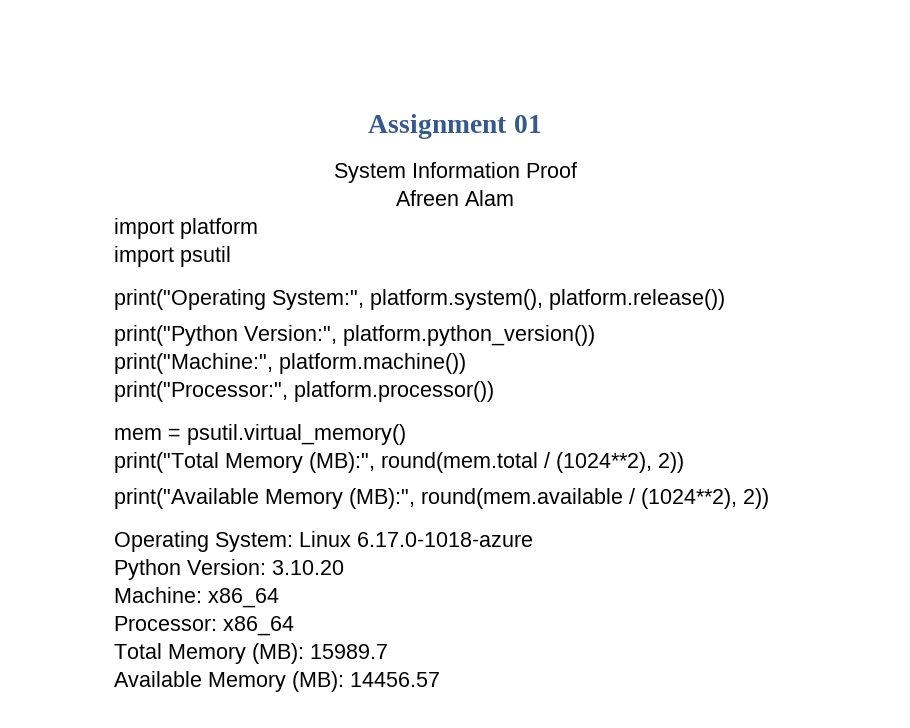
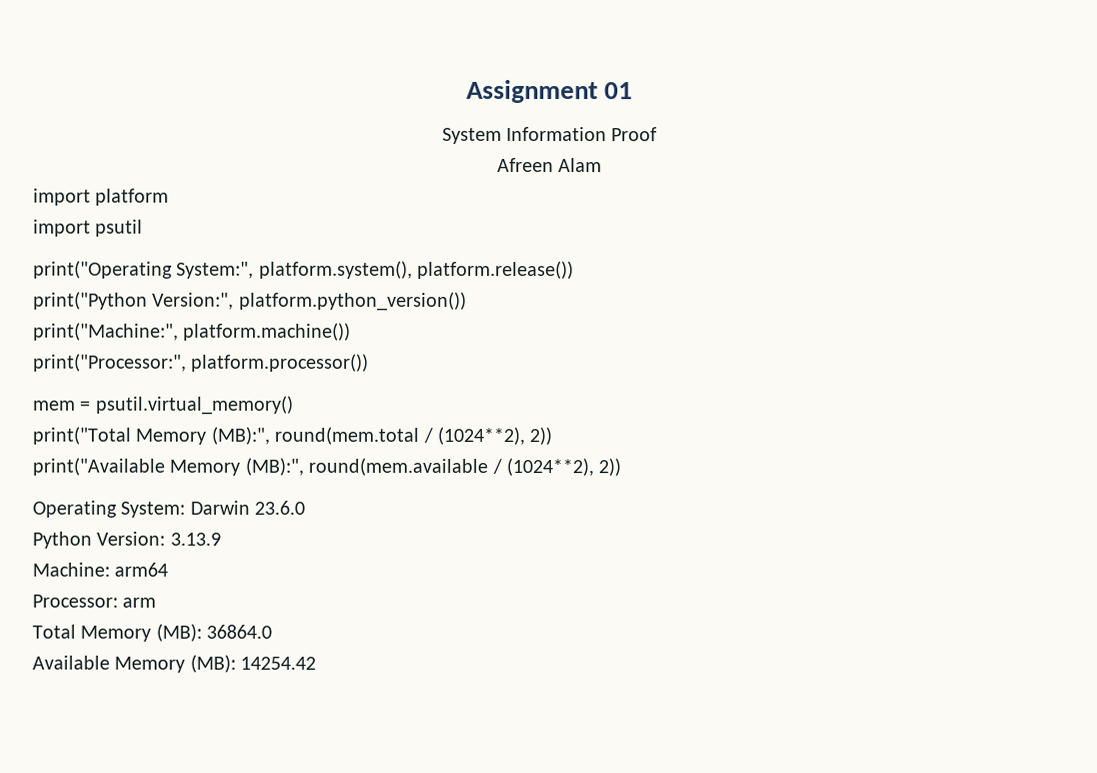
[299,531,533,547] Linux 6.17.0-1018-azure -> [189,500,306,515] Darwin 23.6.0
[272,560,344,575] 3.10.20 -> [169,532,221,546] 3.13.9
[208,588,279,608] x86_64 -> [114,562,169,577] arm64
[223,616,294,636] x86_64 -> [122,597,157,608] arm
[310,644,388,659] 15989.7 -> [206,624,273,639] 36864.0
[350,672,440,687] 14456.57 -> [240,656,317,670] 14254.42

